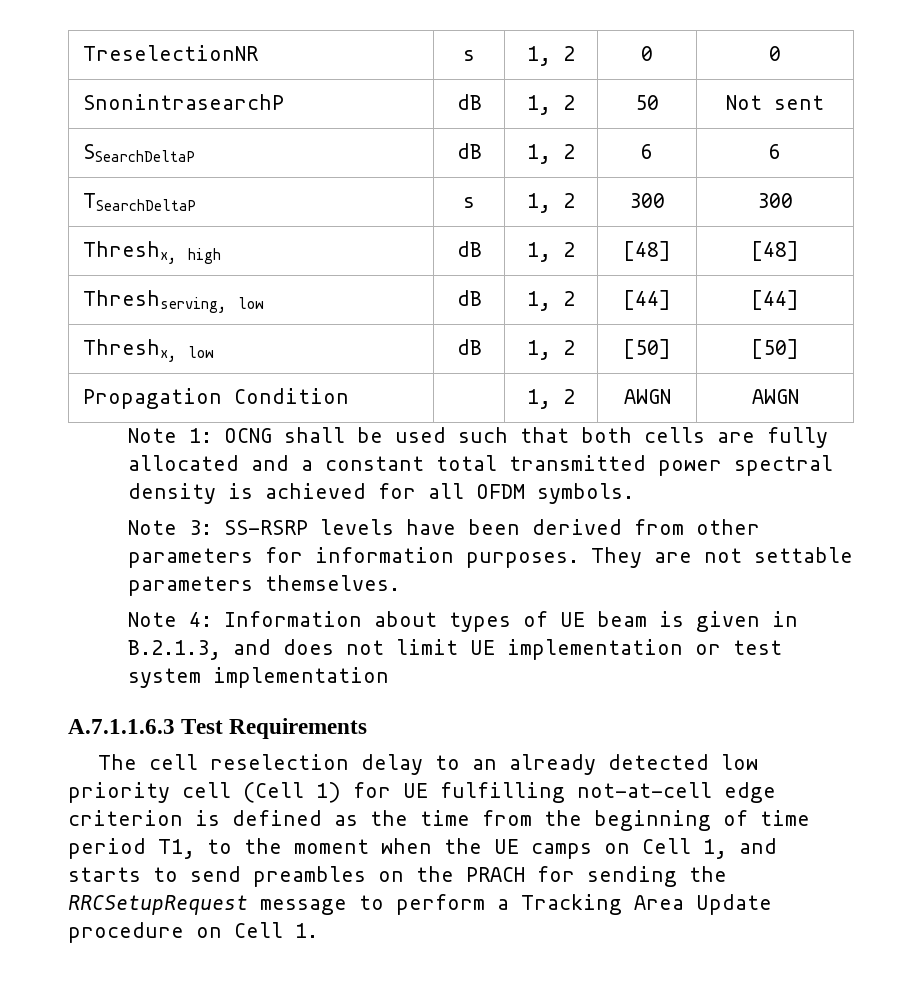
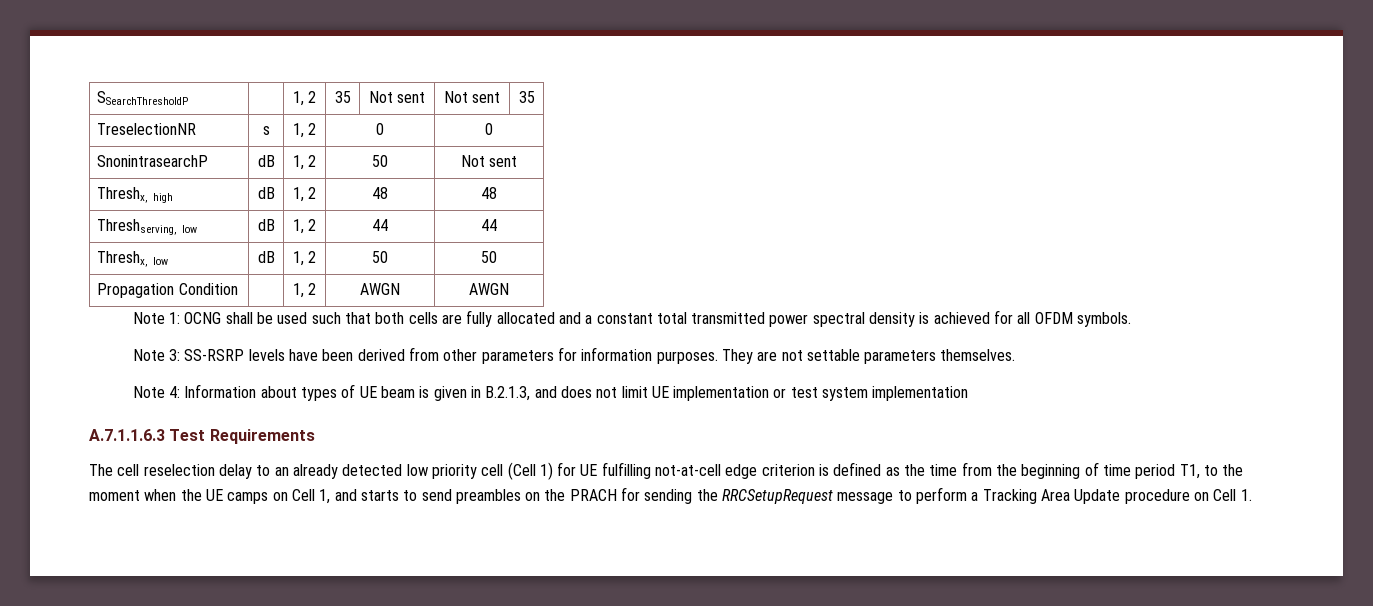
(83, 53) none -> [97,91,189,105] [292,91,317,106] [334,91,351,103] [368,91,426,103] [443,91,501,103] [518,91,535,103] SSearchThresholdP | | 1, 2 | 35 | Not sent | Not sent | 35 //
[83,144,196,162] [456,143,482,159] [527,144,575,164] [641,144,653,159] [769,144,781,159] [83,193,197,211] [463,197,475,208] [527,193,575,213] [629,193,665,208] [757,193,793,208] // SSearchDeltaP | dB | 1, 2 | 6 | 6 // TSearchDeltaP | s | 1, 2 | 300 | 300 -> (518, 161) none
[623,241,671,261] [751,241,799,261] [48] | [48] -> [371,187,388,199] [480,187,497,199] 48 | 48
[623,290,671,310] [751,290,799,310] [44] | [44] -> [371,219,388,231] [480,219,497,231] 44 | 44
[623,339,671,359] [751,339,799,359] [50] | [50] -> [371,251,388,263] [480,251,497,263] 50 | 50

